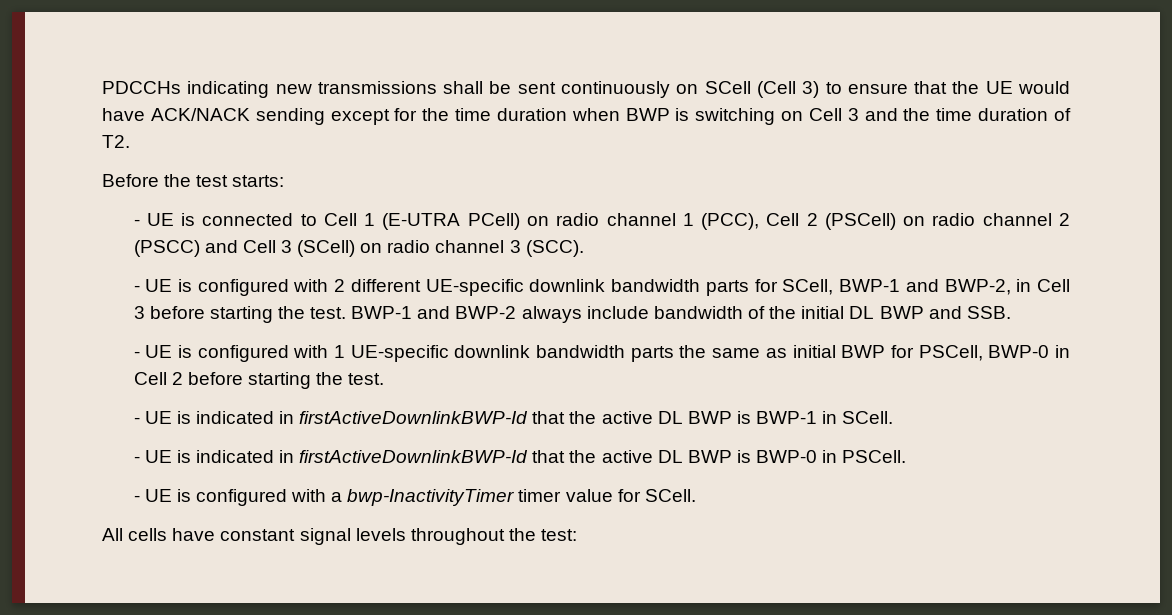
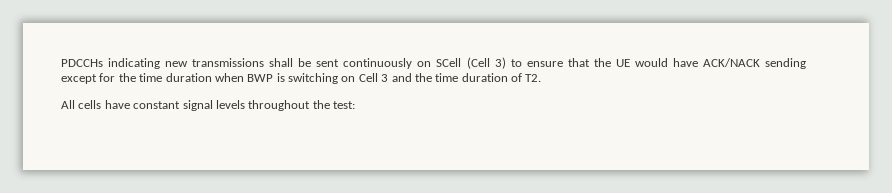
[102,174,285,187] [133,213,1070,230] [133,240,584,257] [133,279,1071,296] [133,306,1011,323] [133,345,1070,362] [133,372,385,389] [133,411,894,424] [133,450,907,463] [133,489,696,506] // Before the test starts: // - UE is connected to Cell 1 (E-UTRA PCell) on radio channel 1 (PCC), Cell 2 (PSCell) on radio channel 2 (PSCC) and Cell 3 (SCell) on radio channel 3 (SCC). // - UE is configured with 2 different UE-specific downlink bandwidth parts for SCell, BWP-1 and BWP-2, in Cell 3 before starting the test. BWP-1 and BWP-2 always include bandwidth of the initial DL BWP and SSB. // - UE is configured with 1 UE-specific downlink bandwidth parts the same as initial BWP for PSCell, BWP-0 in Cell 2 before starting the test. // - UE is indicated in firstActiveDownlinkBWP-Id that the active DL BWP is BWP-1 in SCell. // - UE is indicated in firstActiveDownlinkBWP-Id that the active DL BWP is BWP-0 in PSCell. // - UE is configured with a bwp-InactivityTimer timer value for SCell. -> (542, 78) none

